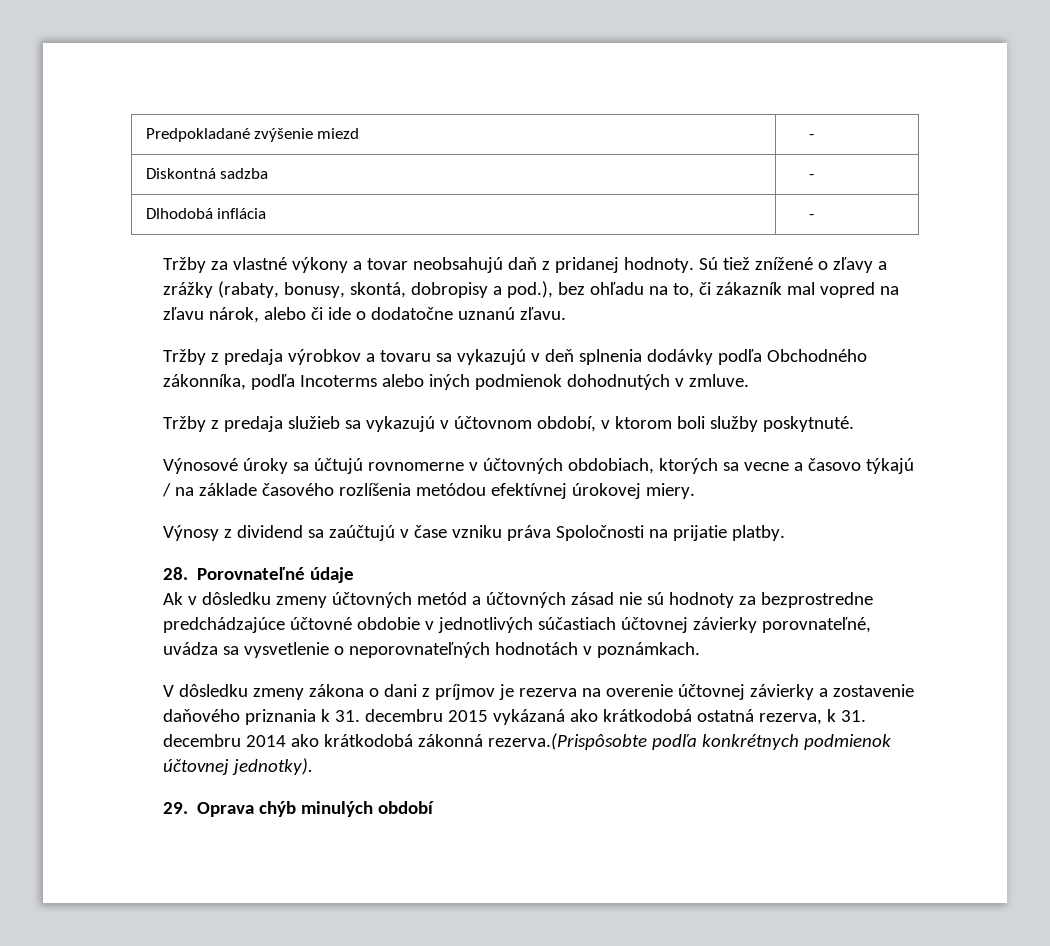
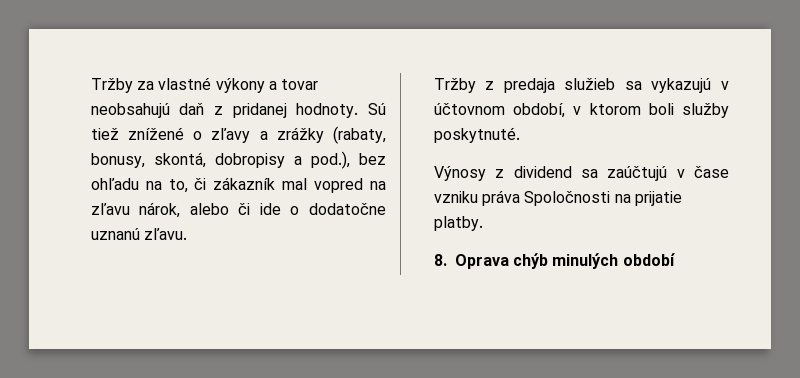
[145,128,360,142] [808,134,814,139] [145,168,269,179] [808,174,814,179] [145,208,267,219] [808,214,814,219] Predpokladané zvýšenie miezd | - // Diskontná sadzba | - // Dlhodobá inflácia | - // -> (90, 85) none
[163,349,867,365] [163,374,750,390] // Tržby z predaja výrobkov a tovaru sa vykazujú v deň splnenia dodávky podľa Obchodného zákonníka, podľa Incoterms alebo iných podmienok dohodnutých v zmluve. -> (188, 234) none
[163,458,914,474] [162,483,696,499] // Výnosové úroky sa účtujú rovnomerne v účtovných obdobiach, ktorých sa vecne a časovo týkajú / na základe časového rozlíšenia metódou efektívnej úrokovej miery. -> (520, 135) none
[163,567,355,583] [163,592,873,608] [163,617,872,633] [163,642,701,658] [163,684,914,700] [163,709,866,725] [163,733,892,750] [163,758,314,775] [163,802,189,814] 28. Porovnateľné údaje // Ak v dôsledku zmeny účtovných metód a účtovných zásad nie sú hodnoty za bezprostredne predchádzajúce účtovné obdobie v jednotlivých súčastiach účtovnej závierky porovnateľné, uvádza sa vysvetlenie o neporovnateľných hodnotách v poznámkach. // V dôsledku zmeny zákona o dani z príjmov je rezerva na overenie účtovnej závierky a zostavenie daňového priznania k 31. decembru 2015 vykázaná ako krátkodobá ostatná rezerva, k 31. decembru 2014 ako krátkodobá zákonná rezerva.(Prispôsobte podľa konkrétnych podmienok účtovnej jednotky). // 29. -> [433,254,447,266] 8.

